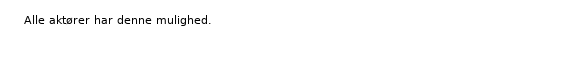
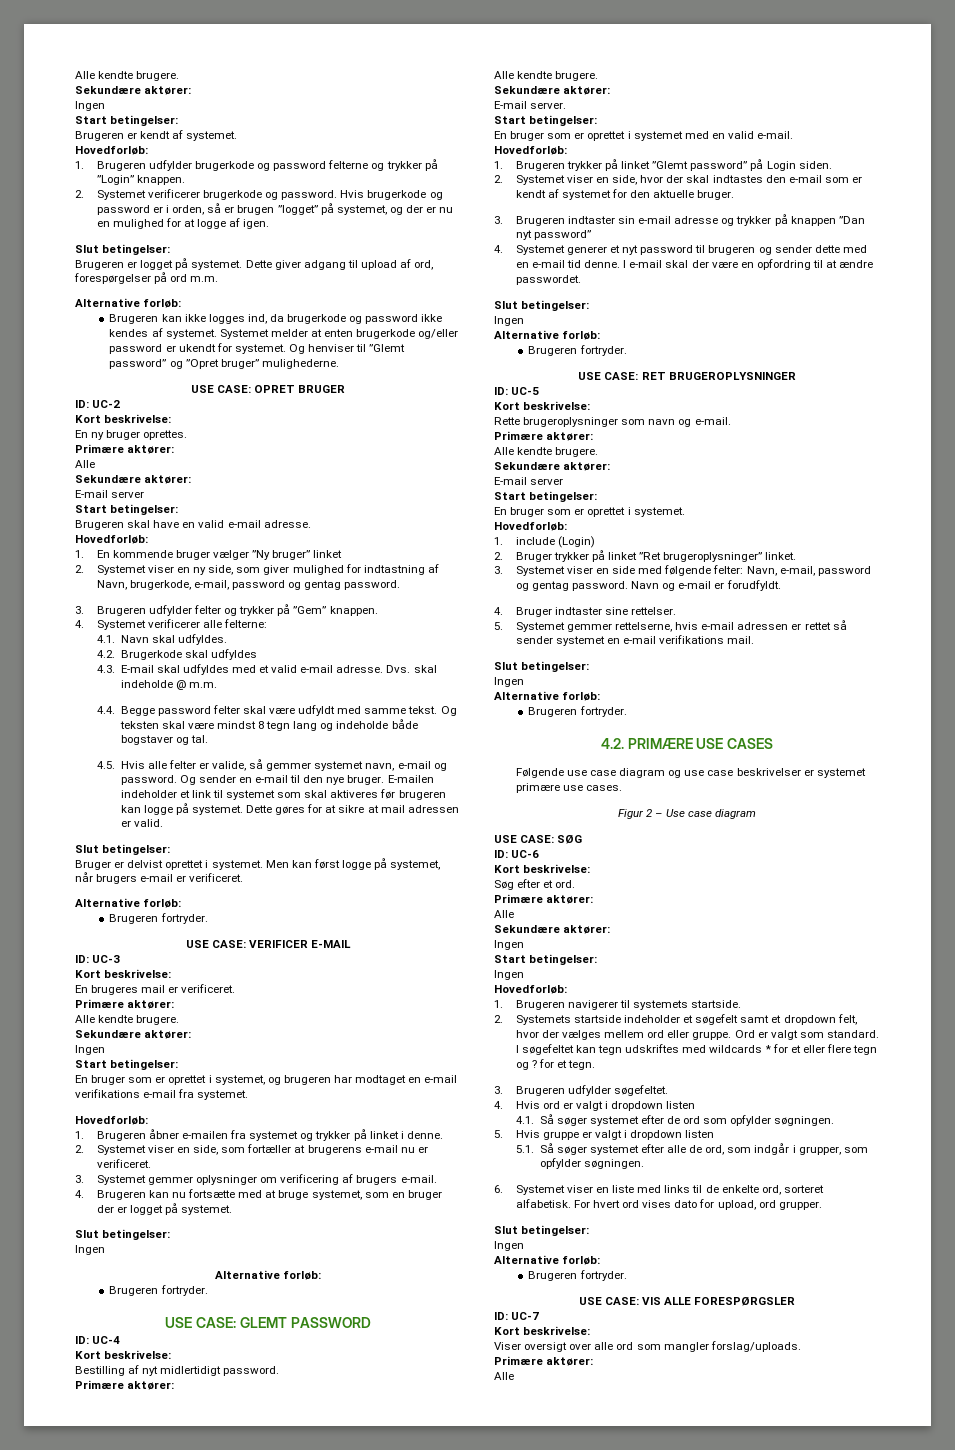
[24,15,212,26] Alle aktører har denne mulighed. -> [75,71,180,81] [75,86,192,95] [75,101,105,111] [75,115,179,126] [75,130,238,141] [75,146,148,155] [75,159,438,171] [96,175,185,185] [75,189,443,200] [96,203,454,215] [96,218,270,229] [75,244,171,255] [75,258,434,270] [74,272,219,284] [75,298,182,308] [109,314,443,324] [109,328,459,339] [109,343,406,354] [109,359,339,369] [190,385,346,393] [75,400,121,408] [75,414,172,423] [75,430,188,440] [75,444,175,454] [75,460,95,468] [75,475,192,484] [75,490,145,498] [75,504,179,515] [75,520,311,530] [75,535,148,544] [75,550,343,560] [75,564,439,575] [96,580,401,590] [75,604,378,616] [75,619,268,630] [96,634,227,645] [96,649,257,660] [96,664,437,675] [120,680,217,690] [96,705,457,716] [119,719,418,731] [120,735,208,745] [96,759,447,771] [120,775,434,785] [120,789,446,800] [120,803,459,815] [120,819,163,827] [75,844,171,855] [75,858,441,870] [75,872,244,884] [75,898,182,908] [109,913,208,924] [185,940,352,948] [75,955,121,963] [75,969,172,978] [75,984,236,995] [75,999,175,1009] [75,1015,180,1025] [75,1030,192,1039] [75,1045,105,1055] [75,1059,179,1070] [75,1075,458,1085] [75,1089,249,1100] [75,1116,148,1125] [75,1129,443,1141] [75,1144,428,1155] [96,1159,151,1168] [75,1174,437,1185] [75,1189,442,1200] [96,1203,233,1215] [75,1229,171,1240] [75,1245,105,1255] [214,1270,322,1280] [109,1285,208,1296] [165,1317,371,1328] [75,1336,121,1344] [75,1350,172,1359] [75,1365,280,1376] [75,1380,175,1390] [494,71,599,81] [494,86,611,95] [494,101,567,109] [494,115,598,126] [494,131,794,141] [494,146,567,155] [494,159,832,171] [494,175,862,185] [515,189,735,200] [494,214,865,226] [515,230,591,240] [494,245,867,255] [515,259,874,270] [515,275,581,285] [494,300,590,311] [494,316,524,326] [494,330,601,340] [528,345,627,356] [578,372,796,380] [494,387,540,395] [494,401,591,410] [494,417,731,427] [494,431,594,441] [494,447,599,457] [494,462,611,471] [494,477,564,485] [494,491,598,502] [494,507,685,517] [494,522,567,531] [494,536,595,548] [494,550,797,562] [494,565,871,576] [515,580,781,591] [494,607,677,617] [494,620,847,632] [515,635,755,646] [494,661,590,672] [494,677,524,687] [494,691,601,701] [528,706,627,717] [600,738,774,749] [515,768,866,778] [515,783,623,793] [618,809,756,819] [494,835,583,844] [494,850,540,858] [494,864,591,873] [494,879,576,890] [494,894,594,904] [494,910,514,918] [494,925,611,934] [494,940,524,950] [494,954,598,965] [494,970,524,980] [494,985,567,994] [494,1000,742,1010] [494,1014,857,1025] [515,1030,879,1040] [515,1044,878,1055] [515,1059,596,1070] [494,1085,669,1096] [494,1101,696,1111] [515,1114,835,1126] [494,1130,715,1140] [515,1143,868,1155] [539,1158,644,1169] [494,1185,824,1195] [515,1199,822,1210] [494,1225,590,1236] [494,1241,524,1251] [494,1255,601,1265] [528,1270,627,1281] [578,1297,796,1306] [494,1312,540,1320] [494,1326,591,1335] [494,1341,801,1352] [494,1356,594,1366] [494,1372,514,1380] Alle kendte brugere. // Sekundære aktører: // Ingen // Start betingelser: // Brugeren er kendt af systemet. // Hovedforløb: // 1. Brugeren udfylder brugerkode og password felterne og trykker på ”Login” knappen. // 2. Systemet verificerer brugerkode og password. Hvis brugerkode og password er i orden, så er brugen ”logget” på systemet, og der er nu en mulighed for at logge af igen. // Slut betingelser: // Brugeren er logget på systemet. Dette giver adgang til upload af ord, forespørgelser på ord m.m. // Alternative forløb: // Brugeren kan ikke logges ind, da brugerkode og password ikke kendes af systemet. Systemet melder at enten brugerkode og/eller password er ukendt for systemet. Og henviser til ”Glemt password” og ”Opret bruger” mulighederne. // USE CASE: OPRET BRUGER // ID: UC-2 // Kort beskrivelse: // En ny bruger oprettes. // Primære aktører: // Alle // Sekundære aktører: // E-mail server // Start betingelser: // Brugeren skal have en valid e-mail adresse. // Hovedforløb: // 1. En kommende bruger vælger ”Ny bruger” linket // 2. Systemet viser en ny side, som giver mulighed for indtastning af Navn, brugerkode, e-mail, password og gentag password. // 3. Brugeren udfylder felter og trykker på ”Gem” knappen. // 4. Systemet verificerer alle felterne: // 4.1. Navn skal udfyldes. // 4.2. Brugerkode skal udfyldes // 4.3. E-mail skal udfyldes med et valid e-mail adresse. Dvs. skal indeholde @ m.m. // 4.4. Begge password felter skal være udfyldt med samme tekst. Og teksten skal være mindst 8 tegn lang og indeholde både bogstaver og tal. // 4.5. Hvis alle felter er valide, så gemmer systemet navn, e-mail og password. Og sender en e-mail til den nye bruger. E-mailen indeholder et link til systemet som skal aktiveres før brugeren kan logge på systemet. Dette gøres for at sikre at mail adressen er valid. // Slut betingelser: // Bruger er delvist oprettet i systemet. Men kan først logge på systemet, når brugers e-mail er verificeret. // Alternative forløb: // Brugeren fortryder. // USE CASE: VERIFICER E-MAIL // ID: UC-3 // Kort beskrivelse: // En brugeres mail er verificeret. // Primære aktører: // Alle kendte brugere. // Sekundære aktører: // Ingen // Start betingelser: // En bruger som er oprettet i systemet, og brugeren har modtaget en e-mail verifikations e-mail fra systemet. // Hovedforløb: // 1. Brugeren åbner e-mailen fra systemet og trykker på linket i denne. // 2. Systemet viser en side, som fortæller at brugerens e-mail nu er verificeret. // 3. Systemet gemmer oplysninger om verificering af brugers e-mail. // 4. Brugeren kan nu fortsætte med at bruge systemet, som en bruger der er logget på systemet. // Slut betingelser: // Ingen // Alternative forløb: // Brugeren fortryder. // USE CASE: GLEMT PASSWORD // ID: UC-4 // Kort beskrivelse: // Bestilling af nyt midlertidigt password. // Primære aktører: // Alle kendte brugere. // Sekundære aktører: // E-mail server. // Start betingelser: // En bruger som er oprettet i systemet med en valid e-mail. // Hovedforløb: // 1. Brugeren trykker på linket ”Glemt password” på Login siden. // 2. Systemet viser en side, hvor der skal indtastes den e-mail som er kendt af systemet for den aktuelle bruger. // 3. Brugeren indtaster sin e-mail adresse og trykker på knappen ”Dan nyt password” // 4. Systemet generer et nyt password til brugeren og sender dette med en e-mail tid denne. I e-mail skal der være en opfordring til at ændre passwordet. // Slut betingelser: // Ingen // Alternative forløb: // Brugeren fortryder. // USE CASE: RET BRUGEROPLYSNINGER // ID: UC-5 // Kort beskrivelse: // Rette brugeroplysninger som navn og e-mail. // Primære aktører: // Alle kendte brugere. // Sekundære aktører: // E-mail server // Start betingelser: // En bruger som er oprettet i systemet. // Hovedforløb: // 1. include (Login) // 2. Bruger trykker på linket ”Ret brugeroplysninger” linket. // 3. Systemet viser en side med følgende felter: Navn, e-mail, password og gentag password. Navn og e-mail er forudfyldt. // 4. Bruger indtaster sine rettelser. // 5. Systemet gemmer rettelserne, hvis e-mail adressen er rettet så sender systemet en e-mail verifikations mail. // Slut betingelser: // Ingen // Alternative forløb: // Brugeren fortryder. // 4.2. PRIMÆRE USE CASES // Følgende use case diagram og use case beskrivelser er systemet primære use cases. // Figur 2 – Use case diagram // USE CASE: SØG // ID: UC-6 // Kort beskrivelse: // Søg efter et ord. // Primære aktører: // Alle // Sekundære aktører: // Ingen // Start betingelser: // Ingen // Hovedforløb: // 1. Brugeren navigerer til systemets startside. // 2. Systemets startside indeholder et søgefelt samt et dropdown felt, hvor der vælges mellem ord eller gruppe. Ord er valgt som standard. I søgefeltet kan tegn udskriftes med wildcards * for et eller flere tegn og ? for et tegn. // 3. Brugeren udfylder søgefeltet. // 4. Hvis ord er valgt i dropdown listen // 4.1. Så søger systemet efter de ord som opfylder søgningen. // 5. Hvis gruppe er valgt i dropdown listen // 5.1. Så søger systemet efter alle de ord, som indgår i grupper, som opfylder søgningen. // 6. Systemet viser en liste med links til de enkelte ord, sorteret alfabetisk. For hvert ord vises dato for upload, ord grupper. // Slut betingelser: // Ingen // Alternative forløb: // Brugeren fortryder. // USE CASE: VIS ALLE FORESPØRGSLER // ID: UC-7 // Kort beskrivelse: // Viser oversigt over alle ord som mangler forslag/uploads. // Primære aktører: // Alle

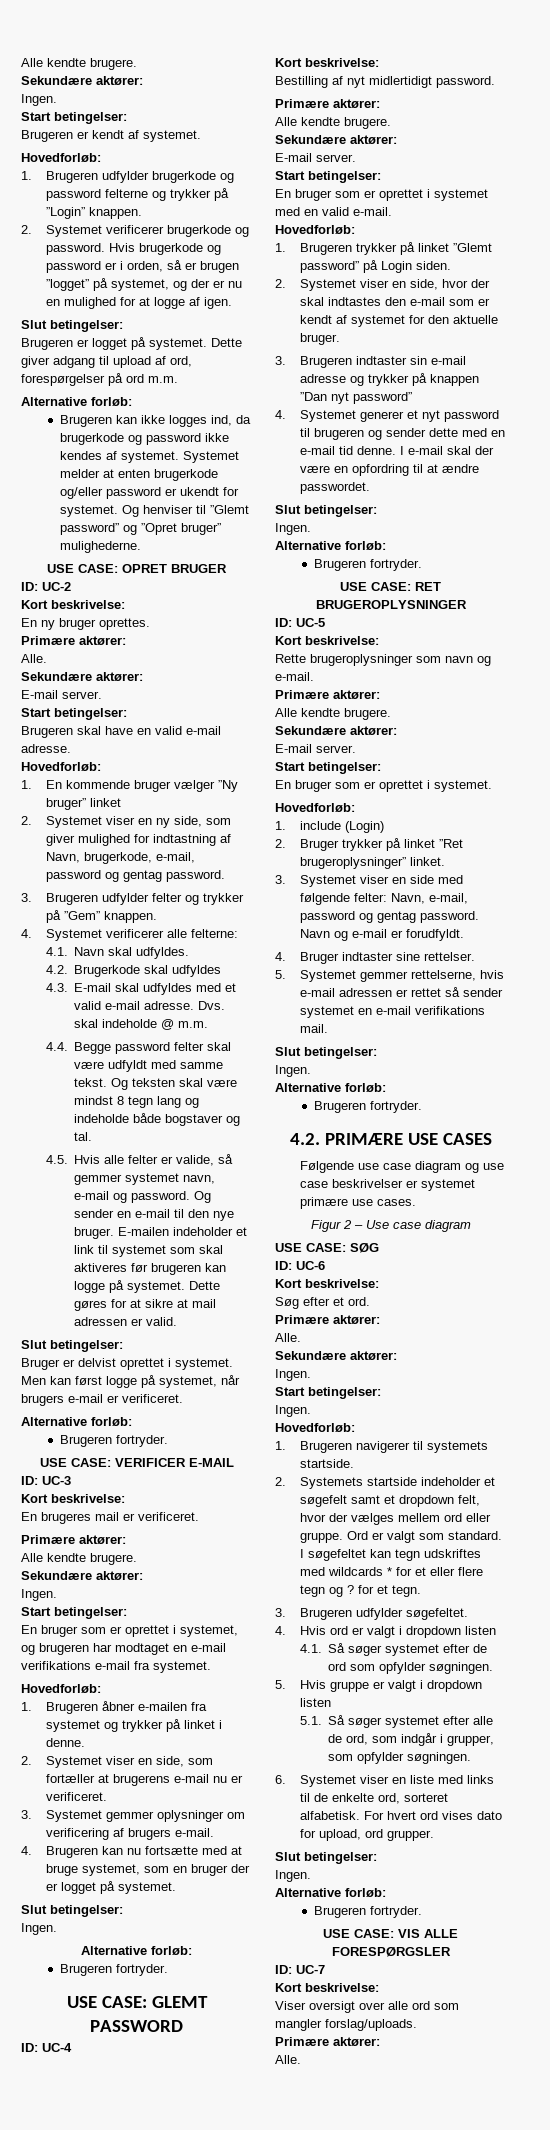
[75,71,180,81] [75,86,192,95] [75,101,105,111] Alle kendte brugere. // Sekundære aktører: // Ingen -> [21,58,137,70] [21,76,143,85] [21,94,57,106] Alle kendte brugere. // Sekundære aktører: // Ingen.
[75,460,95,468] [75,475,192,484] [75,490,145,498] Alle // Sekundære aktører: // E-mail server -> [21,654,47,663] [21,672,143,681] [21,690,102,699] Alle. // Sekundære aktører: // E-mail server.
[75,1045,105,1055] Ingen -> [21,1589,57,1601] Ingen.
[75,1245,105,1255] Ingen -> [21,1923,57,1935] Ingen.
[494,316,524,326] Ingen -> [275,523,311,535] Ingen.
[530,478,564,485] server -> [316,745,356,753] server.
[494,677,524,687] Ingen -> [275,1065,311,1077] Ingen.
[494,910,514,918] [494,925,611,934] [494,940,524,950] [494,954,598,965] [494,970,524,980] Alle // Sekundære aktører: // Ingen // Start betingelser: // Ingen -> [275,1333,301,1342] [275,1351,397,1360] [275,1369,311,1381] [275,1387,381,1399] [275,1405,311,1417] Alle. // Sekundære aktører: // Ingen. // Start betingelser: // Ingen.
[494,1241,524,1251] Ingen -> [275,1870,311,1882] Ingen.
[494,1372,514,1380] Alle -> [275,2055,301,2064] Alle.

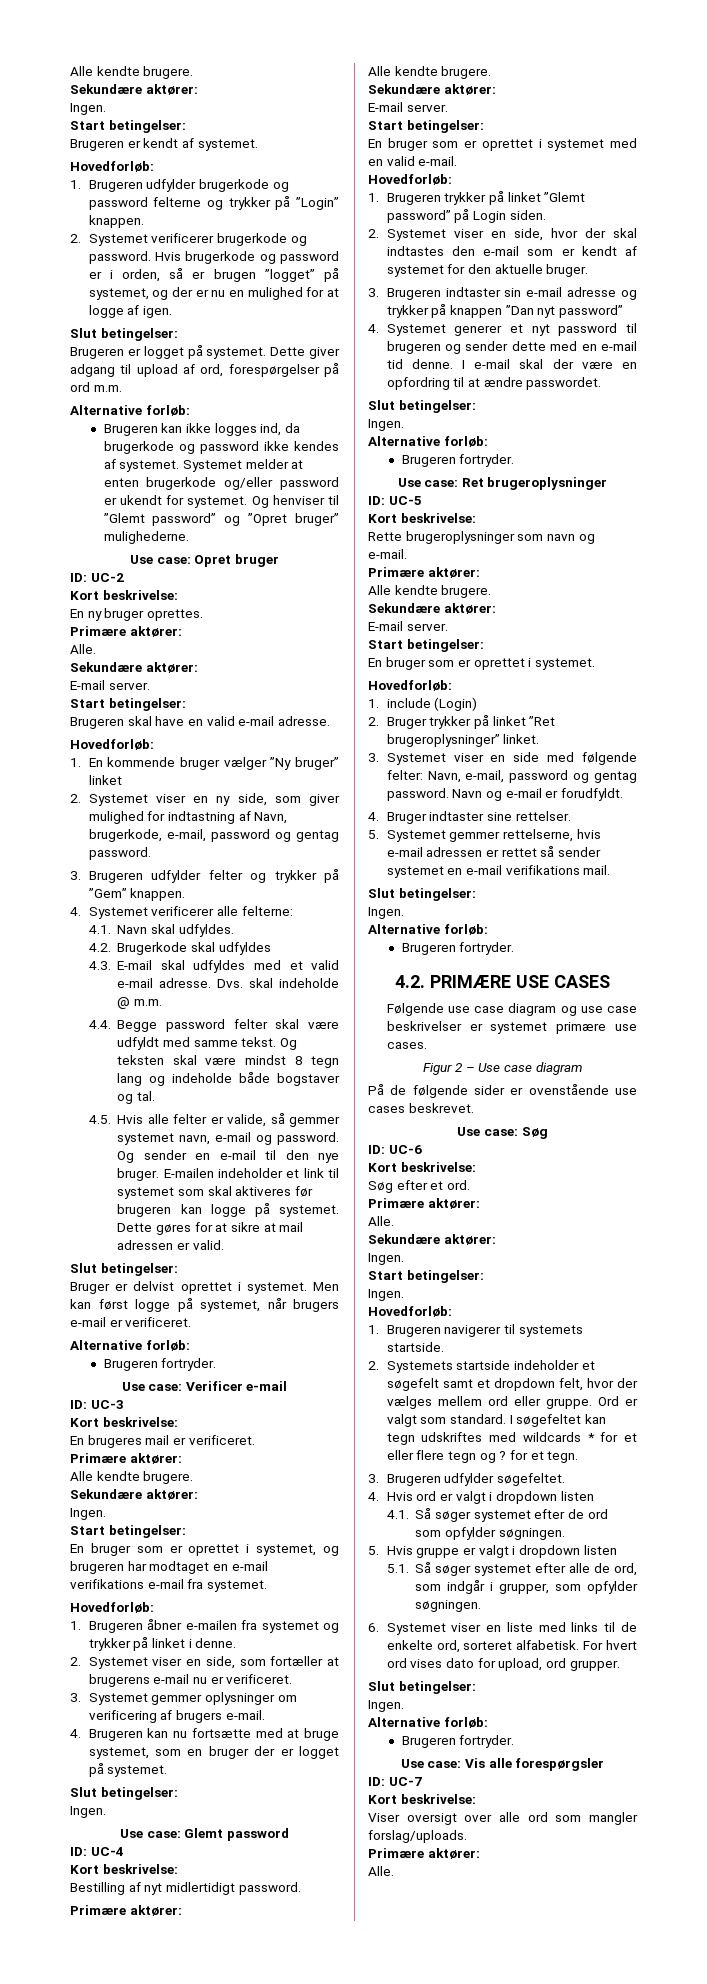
[47,564,227,573] USE CASE: OPRET BRUGER -> [130,554,279,567] Use case: Opret bruger
[39,1458,234,1467] USE CASE: VERIFICER E-MAIL -> [121,1381,288,1391] Use case: Verificer e-mail
[81,1946,192,1955] [59,1964,168,1976] [66,1996,208,2008] [90,2020,183,2032] Alternative forløb: // Brugeren fortryder. // USE CASE: GLEMT PASSWORD -> [120,1828,289,1841] Use case: Glemt password
[340,582,441,591] [315,600,467,609] USE CASE: RET BRUGEROPLYSNINGER -> [397,477,608,490] Use case: Ret brugeroplysninger
[275,1243,379,1253] USE CASE: SØG -> [368,1084,637,1098] [368,1103,474,1113] [457,1127,548,1139] På de følgende sider er ovenstående use cases beskrevet. // Use case: Søg
[323,1929,458,1938] [331,1947,451,1957] USE CASE: VIS ALLE FORESPØRGSLER -> [400,1758,605,1771] Use case: Vis alle forespørgsler

